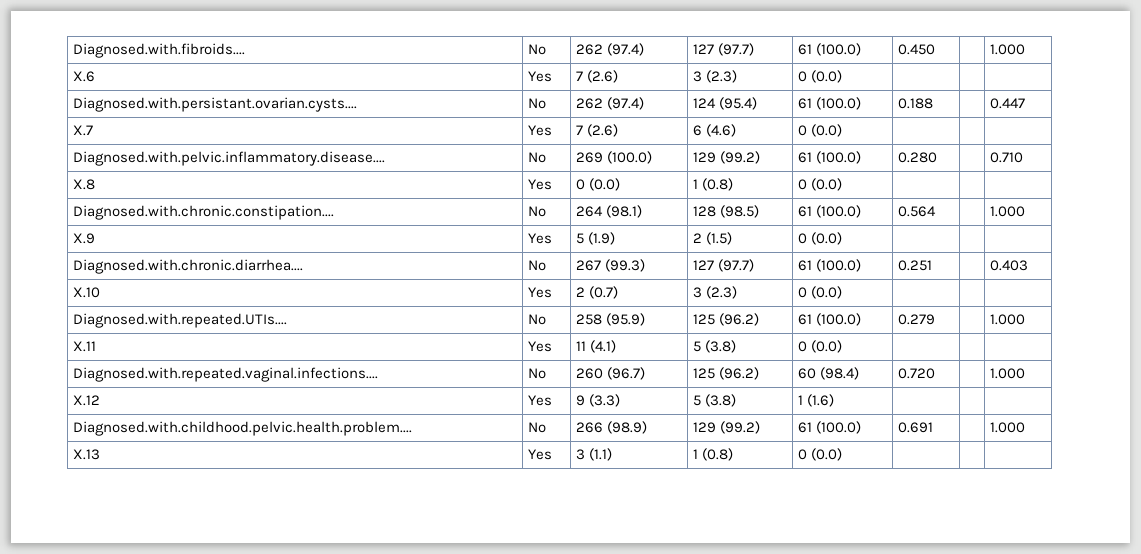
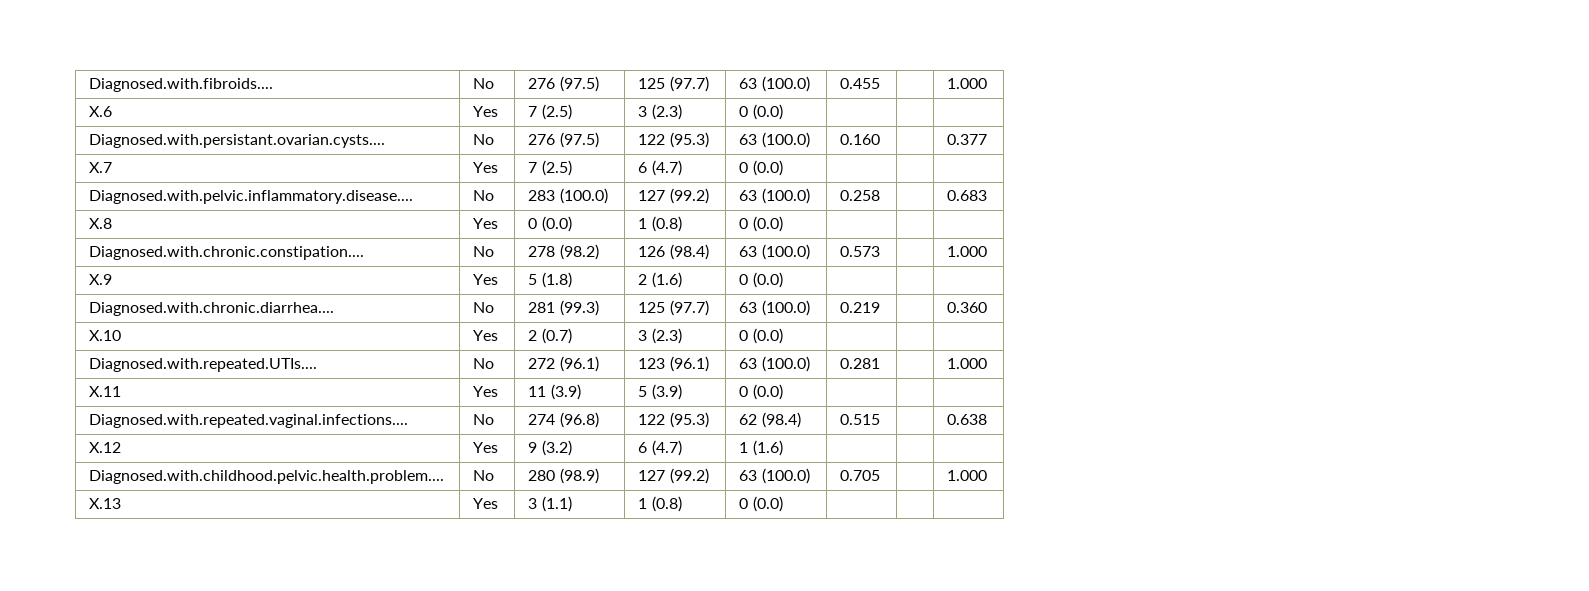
[576,43,645,56] [693,43,755,56] [798,43,862,56] [898,44,936,55] 262 (97.4) | 127 (97.7) | 61 (100.0) | 0.450 -> [528,76,599,92] [638,76,709,92] [739,76,810,92] [840,78,881,89] 276 (97.5) | 125 (97.7) | 63 (100.0) | 0.455
[587,70,619,83] (2.6) -> [541,104,572,120] (2.5)
[576,97,645,110] [693,97,758,110] [798,97,862,110] [898,98,934,109] [990,98,1026,109] 262 (97.4) | 124 (95.4) | 61 (100.0) | 0.188 | | 0.447 -> [528,132,599,148] [638,132,709,148] [739,132,810,148] [840,134,881,145] [947,134,988,145] 276 (97.5) | 122 (95.3) | 63 (100.0) | 0.160 | | 0.377
[587,124,619,137] [693,124,737,137] (2.6) | 6 (4.6) -> [541,160,572,176] [638,160,682,176] (2.5) | 6 (4.7)
[576,151,653,164] [693,151,761,164] [798,151,862,164] [898,152,938,163] [990,152,1024,163] 269 (100.0) | 129 (99.2) | 61 (100.0) | 0.280 | | 0.710 -> [528,188,608,204] [638,188,709,204] [739,188,810,204] [840,190,881,201] [947,190,988,201] 283 (100.0) | 127 (99.2) | 63 (100.0) | 0.258 | | 0.683
[576,205,643,218] [693,205,760,218] [798,205,862,218] [898,206,937,217] 264 (98.1) | 128 (98.5) | 61 (100.0) | 0.564 -> [528,244,599,260] [638,244,709,260] [739,244,810,260] [840,246,881,257] 278 (98.2) | 126 (98.4) | 63 (100.0) | 0.573
[588,232,616,245] [693,232,733,245] (1.9) | 2 (1.5) -> [541,272,572,288] [638,272,682,288] (1.8) | 2 (1.6)
[576,260,602,271] 267 -> [528,302,556,313] 281
[693,259,755,272] [798,259,862,272] [898,260,933,271] [990,260,1029,271] 127 (97.7) | 61 (100.0) | 0.251 | | 0.403 -> [638,300,709,316] [739,300,810,316] [840,302,881,313] [947,302,988,313] 125 (97.7) | 63 (100.0) | 0.219 | | 0.360
[576,313,646,326] [693,313,760,326] [798,313,862,326] [898,314,936,325] 258 (95.9) | 125 (96.2) | 61 (100.0) | 0.279 -> [528,356,599,372] [638,356,709,372] [739,356,810,372] [840,358,881,369] 272 (96.1) | 123 (96.1) | 63 (100.0) | 0.281
[590,340,617,353] [693,340,737,353] (4.1) | 5 (3.8) -> [550,384,581,400] [638,384,682,400] (3.9) | 5 (3.9)
[576,367,646,380] [693,367,760,380] [798,367,860,380] [898,368,936,379] [990,368,1026,379] 260 (96.7) | 125 (96.2) | 60 (98.4) | 0.720 | | 1.000 -> [528,412,599,428] [638,412,709,428] [739,412,801,428] [840,414,881,425] [947,414,988,425] 274 (96.8) | 122 (95.3) | 62 (98.4) | 0.515 | | 0.638
[589,394,621,407] [693,394,737,407] (3.3) | 5 (3.8) -> [541,440,572,456] [638,440,682,456] (3.2) | 6 (4.7)
[576,422,604,433] 266 -> [528,470,556,481] 280
[693,421,761,434] [798,421,862,434] [898,422,934,433] 129 (99.2) | 61 (100.0) | 0.691 -> [638,468,709,484] [739,468,810,484] [840,470,881,481] 127 (99.2) | 63 (100.0) | 0.705

